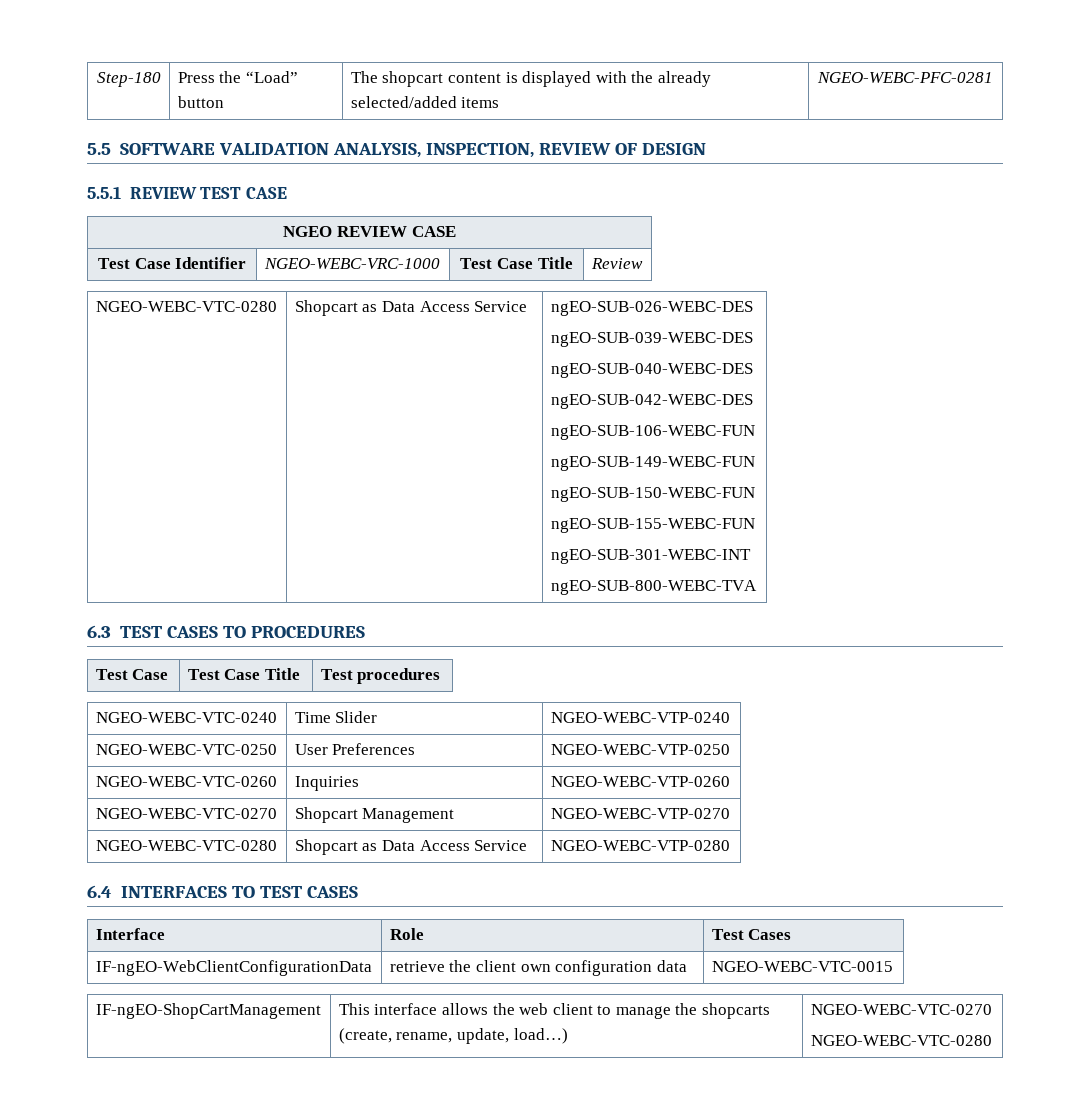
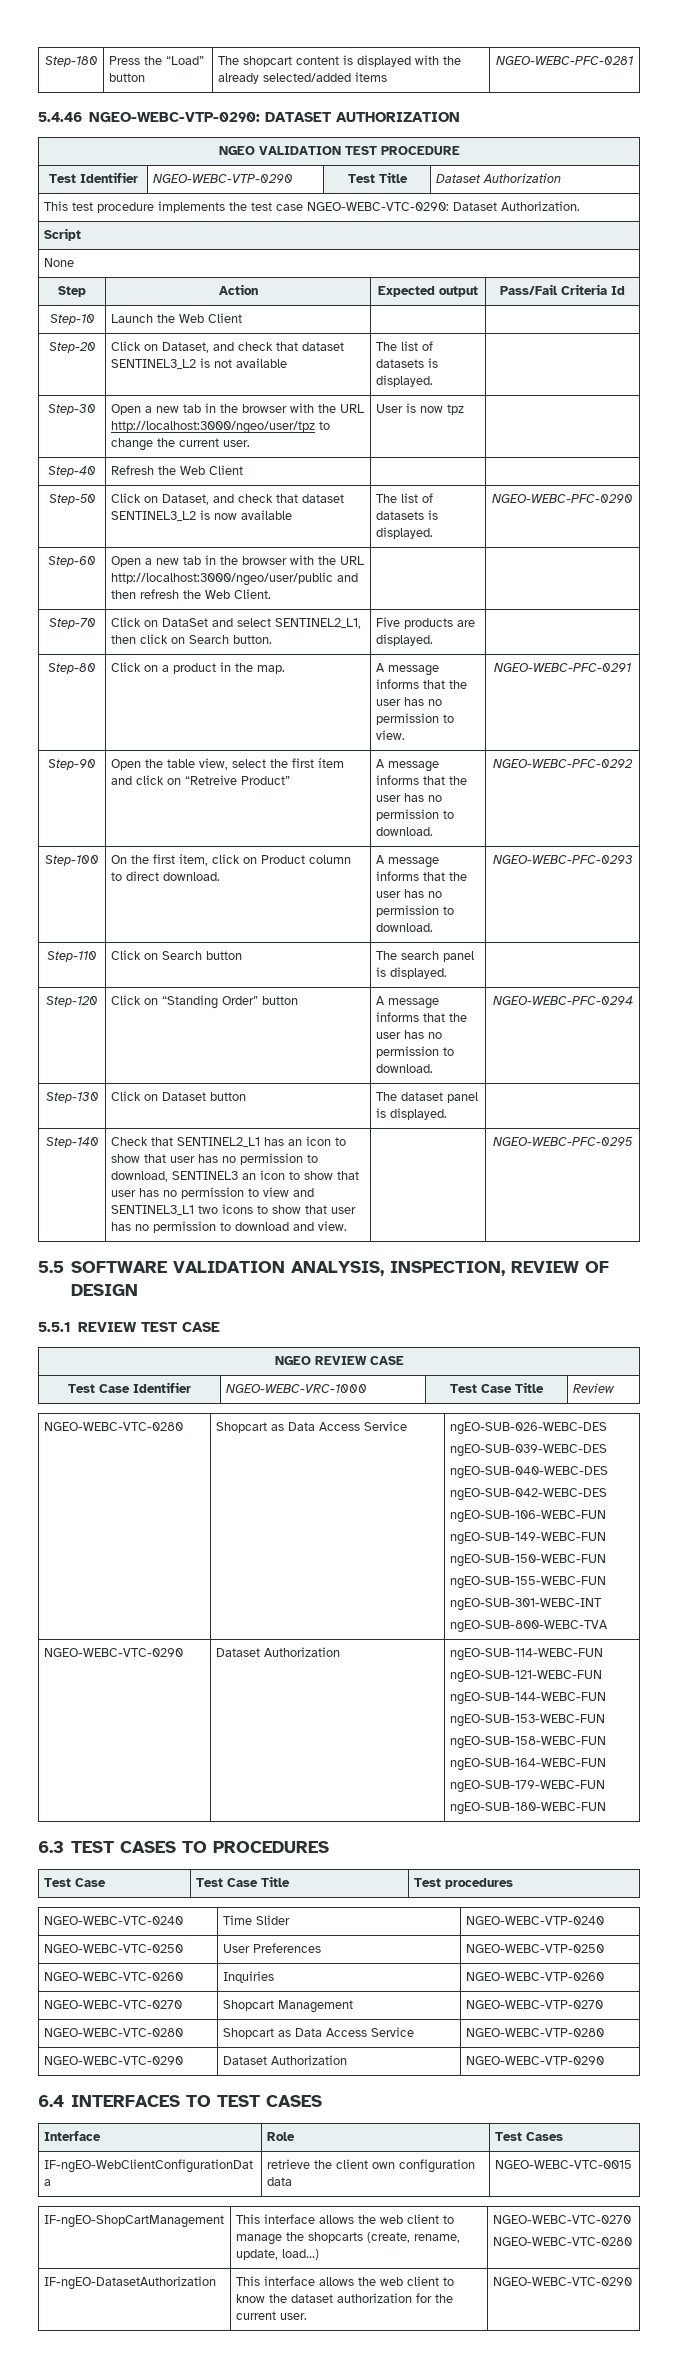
(993, 77) none -> [38,112,460,122] [218,146,460,155] [48,172,138,183] [152,174,293,183] [347,172,408,183] [435,173,561,183] [43,201,580,213] [43,228,81,241] [43,258,74,267] [58,286,86,297] [218,284,258,295] [378,286,478,297] [500,284,625,295] [49,314,95,325] [110,313,242,323] [48,342,96,353] [110,341,344,353] [110,358,287,370] [375,341,433,351] [375,358,438,368] [375,375,433,387] [48,404,96,415] [110,403,364,415] [110,421,330,434] [110,438,250,451] [375,403,464,415] [48,466,96,477] [110,465,243,475] [48,494,96,505] [110,493,344,505] [110,510,292,522] [375,493,433,503] [375,510,438,520] [375,527,433,539] [492,494,633,503] [48,556,96,567] [110,555,364,567] [110,572,358,586] [110,589,271,599] [48,618,96,629] [110,617,361,629] [110,634,272,644] [375,617,475,629] [375,634,433,646] [48,663,96,674] [110,662,285,674] [375,663,439,676] [375,679,467,689] [375,697,442,706] [375,713,454,725] [375,730,405,740] [494,663,631,672] [48,759,96,770] [110,758,344,770] [110,775,290,785] [375,759,439,772] [375,775,467,785] [375,793,442,802] [375,809,454,821] [375,827,433,836] [493,759,633,768] [45,855,99,866] [110,854,351,866] [110,871,220,881] [375,855,439,868] [375,871,467,881] [375,889,442,898] [375,905,454,917] [375,923,433,932] [492,855,633,864] [47,951,97,962] [110,950,242,960] [375,951,474,962] [375,967,447,979] [46,996,98,1007] [110,995,298,1009] [375,996,439,1009] [375,1012,467,1022] [375,1030,442,1039] [375,1046,454,1058] [375,1064,433,1073] [492,996,633,1005] [45,1092,99,1103] [110,1091,246,1101] [375,1092,478,1103] [375,1108,447,1120] [45,1137,99,1148] [110,1136,346,1148] [110,1153,318,1165] [110,1170,359,1182] [110,1187,314,1199] [110,1204,356,1216] [110,1221,347,1233] [493,1137,633,1146] // 5.4.46 NGEO-WEBC-VTP-0290: DATASET AUTHORIZATION // NGEO VALIDATION TEST PROCEDURE // Test Identifier | NGEO-WEBC-VTP-0290 | Test Title | Dataset Authorization // This test procedure implements the test case NGEO-WEBC-VTC-0290: Dataset Authorization. // Script // None // Step | Action | Expected output | Pass/Fail Criteria Id // Step-10 | Launch the Web Client | | // Step-20 | Click on Dataset, and check that dataset SENTINEL3_L2 is not available | The list of datasets is displayed. | // Step-30 | Open a new tab in the browser with the URL http://localhost:3000/ngeo/user/tpz to change the current user. | User is now tpz | // Step-40 | Refresh the Web Client | | // Step-50 | Click on Dataset, and check that dataset SENTINEL3_L2 is now available | The list of datasets is displayed. | NGEO-WEBC-PFC-0290 // Step-60 | Open a new tab in the browser with the URL http://localhost:3000/ngeo/user/public and then refresh the Web Client. | | // Step-70 | Click on DataSet and select SENTINEL2_L1, then click on Search button. | Five products are displayed. | // Step-80 | Click on a product in the map. | A message informs that the user has no permission to view. | NGEO-WEBC-PFC-0291 // Step-90 | Open the table view, select the first ítem and click on “Retreive Product” | A message informs that the user has no permission to download. | NGEO-WEBC-PFC-0292 // Step-100 | On the first ítem, click on Product column to direct download. | A message informs that the user has no permission to download. | NGEO-WEBC-PFC-0293 // Step-110 | Click on Search button | The search panel is displayed. | // Step-120 | Click on “Standing Order” button | A message informs that the user has no permission to download. | NGEO-WEBC-PFC-0294 // Step-130 | Click on Dataset button | The dataset panel is displayed. | // Step-140 | Check that SENTINEL2_L1 has an icon to show that user has no permission to download, SENTINEL3 an icon to show that user has no permission to view and SENTINEL3_L1 two icons to show that user has no permission to download and view. | | NGEO-WEBC-PFC-0295
(757, 587) none -> [43,1648,183,1657] [215,1647,340,1657] [449,1648,603,1661] [449,1670,602,1683] [449,1692,606,1705] [449,1714,605,1727] [449,1736,606,1749] [449,1758,606,1771] [449,1780,605,1793] [449,1802,606,1815] // NGEO-WEBC-VTC-0290 | Dataset Authorization | ngEO-SUB-114-WEBC-FUN // ngEO-SUB-121-WEBC-FUN // ngEO-SUB-144-WEBC-FUN // ngEO-SUB-153-WEBC-FUN // ngEO-SUB-158-WEBC-FUN // ngEO-SUB-164-WEBC-FUN // ngEO-SUB-179-WEBC-FUN // ngEO-SUB-180-WEBC-FUN
(730, 845) none -> [43,2056,183,2065] [222,2055,347,2065] [465,2056,604,2065] // NGEO-WEBC-VTC-0290 | Dataset Authorization | NGEO-WEBC-VTP-0290
(992, 1040) none -> [43,2276,216,2290] [235,2276,454,2286] [235,2293,453,2303] [235,2311,307,2320] [492,2277,632,2286] // IF-ngEO-DatasetAuthorization | This interface allows the web client to know the dataset authorization for the current user. | NGEO-WEBC-VTC-0290

